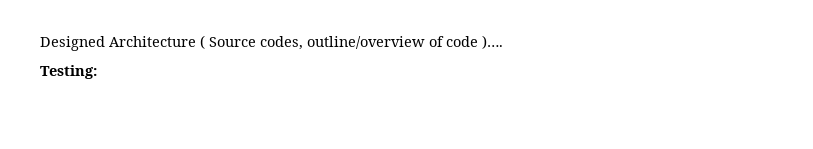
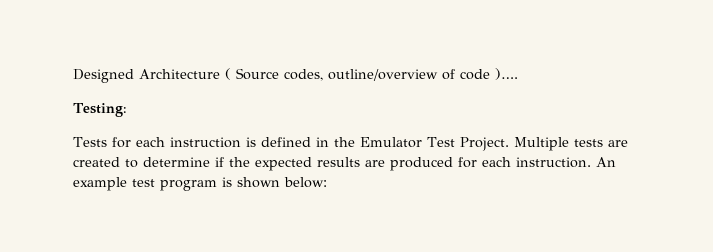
(97, 72) none -> [73,137,628,151] [73,157,616,171] [73,177,327,191] // Tests for each instruction is defined in the Emulator Test Project. Multiple tests are created to determine if the expected results are produced for each instruction. An example test program is shown below:

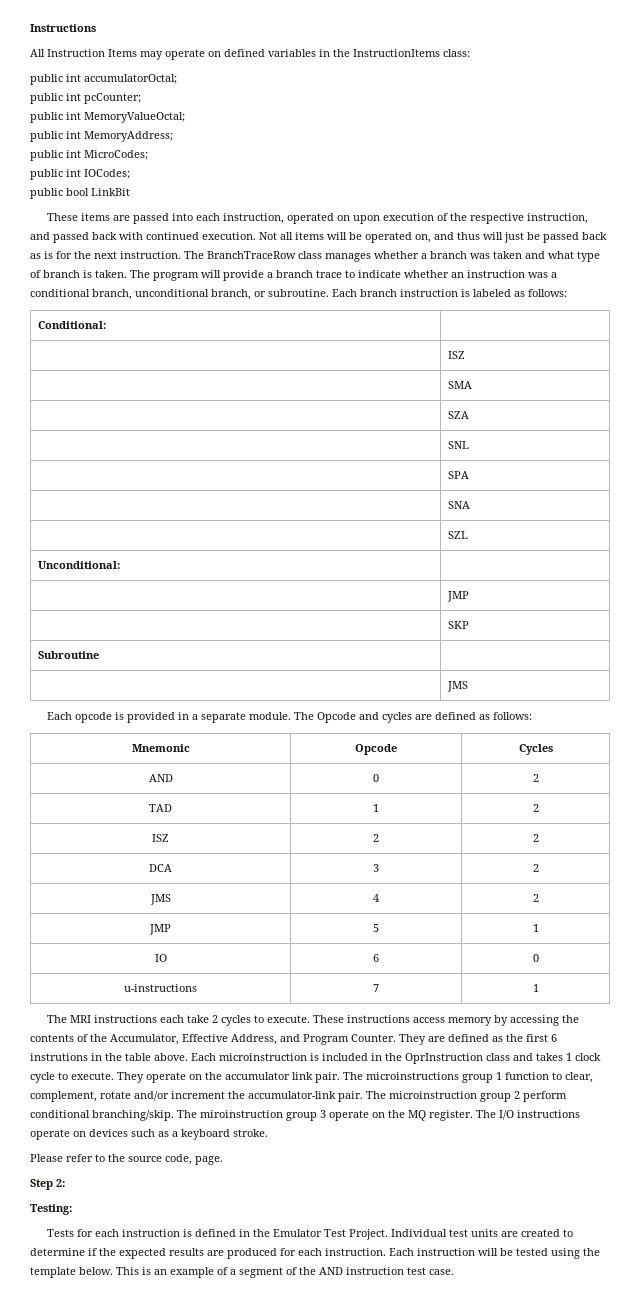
[73,68,518,83] Designed Architecture ( Source codes, outline/overview of code )…. -> [30,24,96,32] [30,49,470,60] [30,74,177,85] [30,93,141,104] [30,112,185,123] [30,131,173,142] [30,150,148,161] [30,169,130,180] [30,188,130,199] [47,213,589,224] [30,232,607,243] [30,251,600,262] [30,270,557,281] [30,289,567,300] [37,321,106,329] [447,351,465,359] [447,381,472,389] [447,411,469,419] [447,441,469,449] [447,471,469,479] [447,501,470,509] [447,531,468,539] [37,561,120,569] [446,591,469,602] [447,621,469,629] [37,651,99,659] [446,681,468,692] [47,712,533,723] [131,744,190,752] [355,744,397,755] [518,744,553,755] [148,774,173,782] [373,774,379,782] [532,774,539,782] [149,804,172,812] [373,804,379,812] [532,804,539,812] [152,834,169,842] [373,834,379,842] [532,834,539,842] [149,864,172,872] [373,864,379,872] [532,864,539,872] [149,894,171,905] [373,894,379,902] [532,894,539,902] [149,924,171,935] [373,924,379,932] [532,924,539,932] [154,954,167,962] [373,954,379,962] [532,954,539,962] [124,984,197,992] [373,984,379,992] [532,984,539,992] [47,1015,580,1026] [30,1034,557,1045] [30,1053,601,1064] [30,1072,593,1083] [30,1091,567,1102] [30,1110,580,1121] [30,1129,268,1140] [30,1154,223,1165] [30,1179,65,1190] Instructions // All Instruction Items may operate on defined variables in the InstructionItems class: // public int accumulatorOctal; // public int pcCounter; // public int MemoryValueOctal; // public int MemoryAddress; // public int MicroCodes; // public int IOCodes; // public bool LinkBit // These items are passed into each instruction, operated on upon execution of the respective instruction, and passed back with continued execution. Not all items will be operated on, and thus will just be passed back as is for the next instruction. The BranchTraceRow class manages whether a branch was taken and what type of branch is taken. The program will provide a branch trace to indicate whether an instruction was a conditional branch, unconditional branch, or subroutine. Each branch instruction is labeled as follows: // Conditional: | // | ISZ // | SMA // | SZA // | SNL // | SPA // | SNA // | SZL // Unconditional: | // | JMP // | SKP // Subroutine | // | JMS // Each opcode is provided in a separate module. The Opcode and cycles are defined as follows: // Mnemonic | Opcode | Cycles // AND | 0 | 2 // TAD | 1 | 2 // ISZ | 2 | 2 // DCA | 3 | 2 // JMS | 4 | 2 // JMP | 5 | 1 // IO | 6 | 0 // u-instructions | 7 | 1 // The MRI instructions each take 2 cycles to execute. These instructions access memory by accessing the contents of the Accumulator, Effective Address, and Program Counter. They are defined as the first 6 instrutions in the table above. Each microinstruction is included in the OprInstruction class and takes 1 clock cycle to execute. They operate on the accumulator link pair. The microinstructions group 1 function to clear, complement, rotate and/or increment the accumulator-link pair. The microinstruction group 2 perform conditional branching/skip. The miroinstruction group 3 operate on the MQ register. The I/O instructions operate on devices such as a keyboard stroke. // Please refer to the source code, page. // Step 2:
[513,137,603,151] Multiple tests -> [391,1229,499,1237] Individual test units
[596,157,616,167] [73,177,327,191] An example test program is shown below: -> [389,1248,600,1259] [30,1267,454,1278] Each instruction will be tested using the template below. This is an example of a segment of the AND instruction test case.

